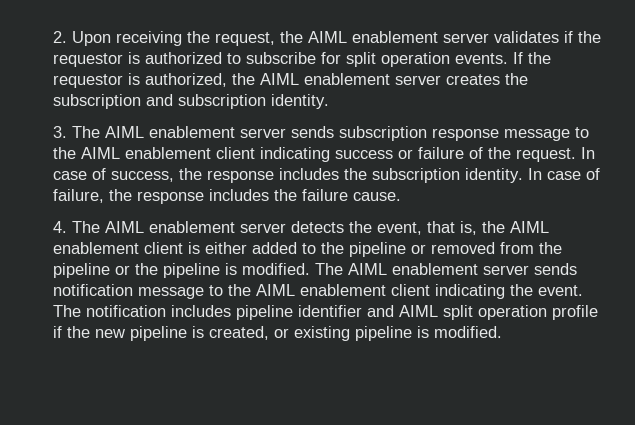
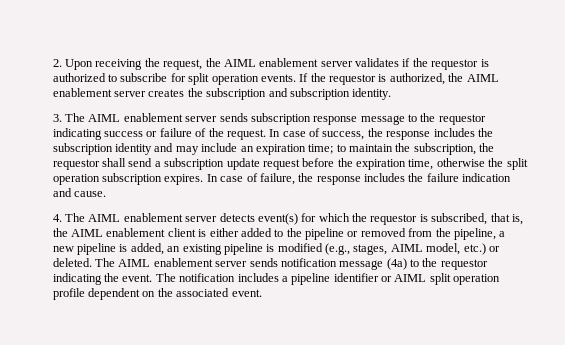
[81,147,256,159] AIML enablement client -> [438,114,486,125] requestor
[465,168,524,183] identity. -> [115,143,495,155] [52,158,528,170] [52,173,204,185] identity and may include an expiration time; to maintain the subscription, the requestor shall send a subscription update request before the expiration time, otherwise the split operation subscription expires.
(349, 195) none -> [462,173,512,182] [52,188,72,197] indication and
[349,221,423,235] the event, -> [257,213,488,225] event(s) for which the requestor is subscribed,
[53,263,311,278] pipeline or the pipeline is modified. -> [453,228,506,240] [52,243,500,255] [52,258,92,267] pipeline, a new pipeline is added, an existing pipeline is modified (e.g., stages, AIML model, etc.) or deleted.
[209,284,431,296] to the AIML enablement client -> [386,258,488,270] (4a) to the requestor
(232, 311) none -> [281,276,288,282] a
[367,305,395,317] and -> [381,276,393,282] or
[53,326,503,341] if the new pipeline is created, or existing pipeline is modified. -> [88,288,262,300] dependent on the associated event.

